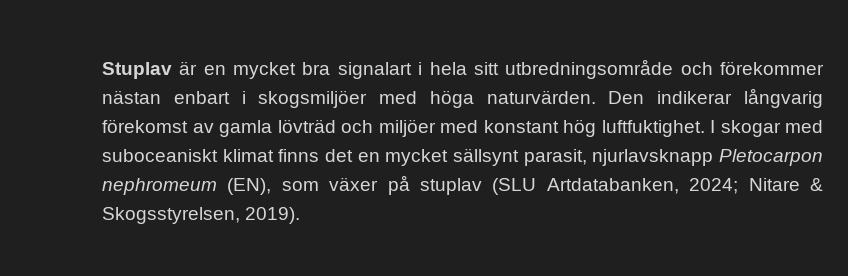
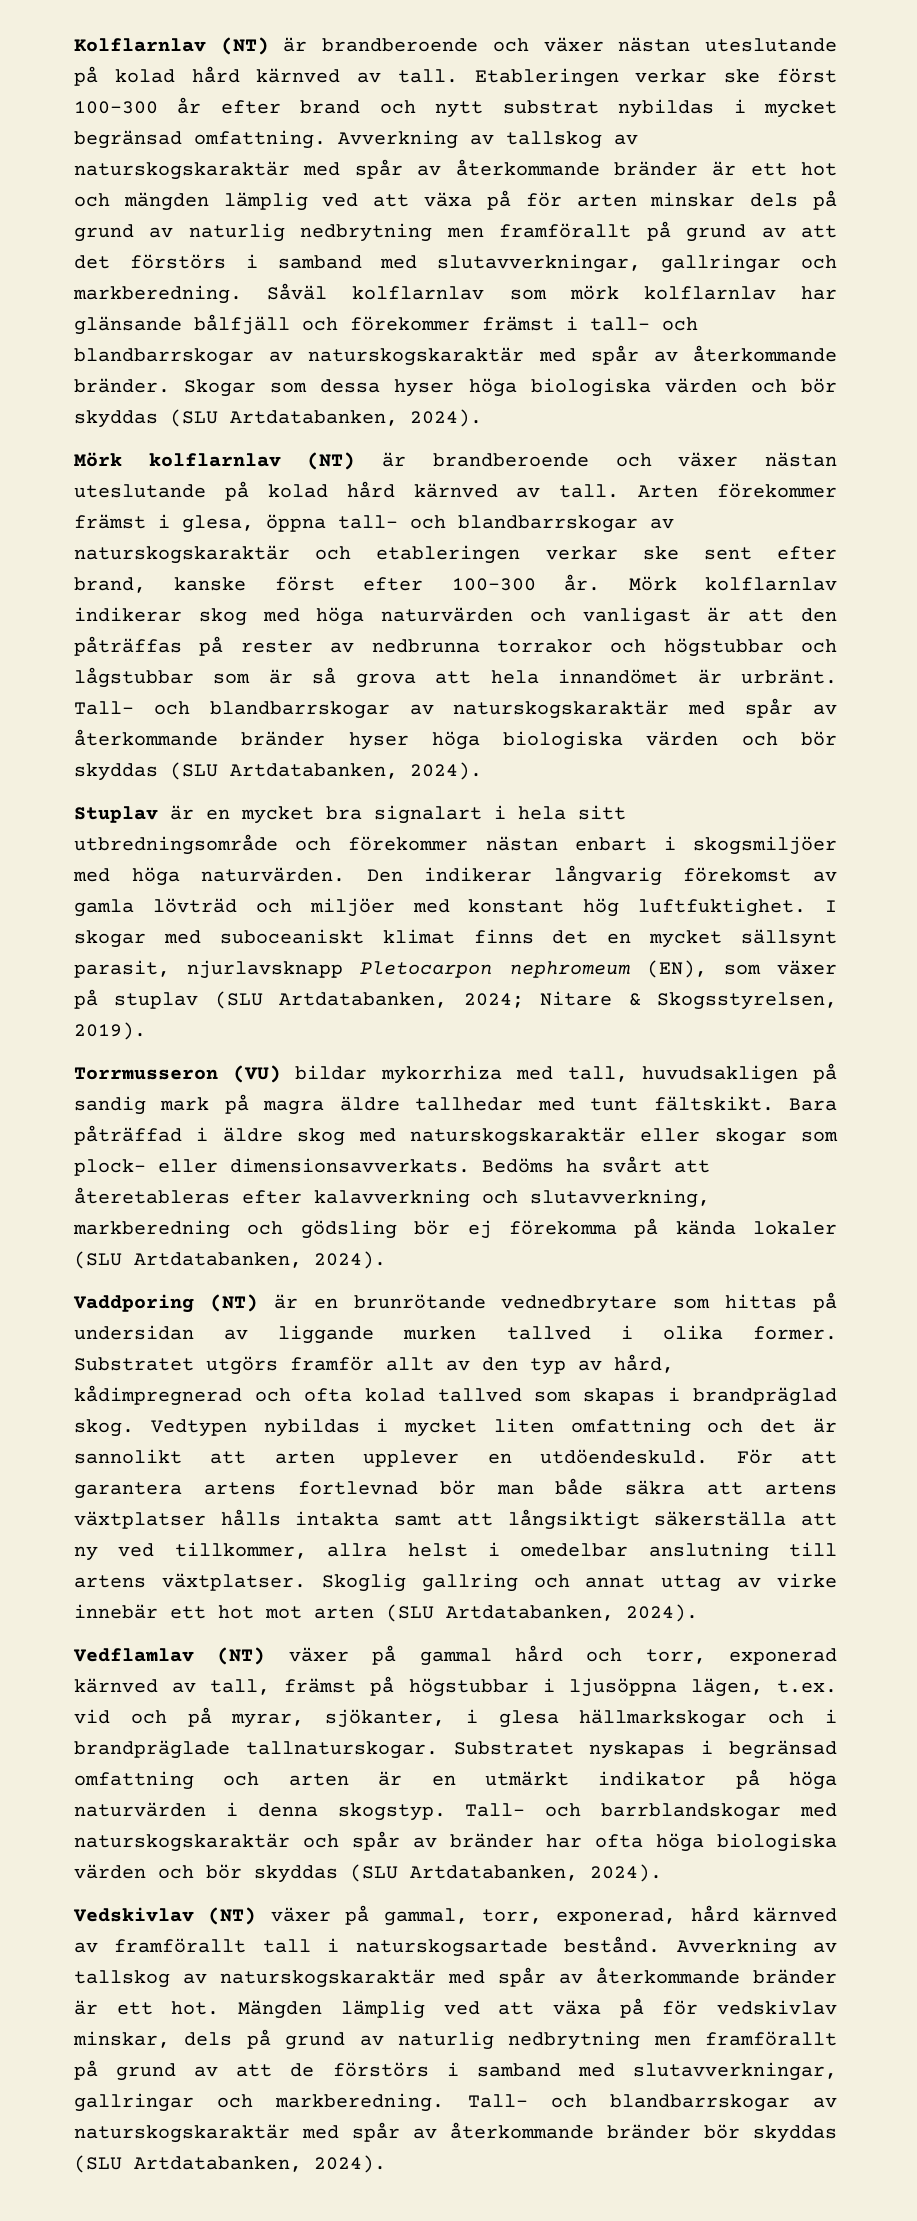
(102, 70) none -> [74,37,837,55] [74,66,838,87] [74,97,838,118] [74,130,638,149] [74,159,837,180] [74,190,838,211] [74,221,838,242] [74,254,837,273] [73,283,837,304] [74,314,698,335] [74,345,837,366] [74,378,837,397] [74,409,482,428] [74,452,837,470] [74,481,837,501] [74,514,674,533] [74,545,837,564] [74,574,838,593] [74,607,838,626] [74,636,837,657] [74,667,838,688] [74,698,837,719] [74,729,838,750] [74,762,482,781] Kolflarnlav (NT) är brandberoende och växer nästan uteslutande på kolad hård kärnved av tall. Etableringen verkar ske först 100–300 år efter brand och nytt substrat nybildas i mycket begränsad omfattning. Avverkning av tallskog av naturskogskaraktär med spår av återkommande bränder är ett hot och mängden lämplig ved att växa på för arten minskar dels på grund av naturlig nedbrytning men framförallt på grund av att det förstörs i samband med slutavverkningar, gallringar och markberedning. Såväl kolflarnlav som mörk kolflarnlav har glänsande bålfjäll och förekommer främst i tall- och blandbarrskogar av naturskogskaraktär med spår av återkommande bränder. Skogar som dessa hyser höga biologiska värden och bör skyddas (SLU Artdatabanken, 2024). // Mörk kolflarnlav (NT) är brandberoende och växer nästan uteslutande på kolad hård kärnved av tall. Arten förekommer främst i glesa, öppna tall- och blandbarrskogar av naturskogskaraktär och etableringen verkar ske sent efter brand, kanske först efter 100–300 år. Mörk kolflarnlav indikerar skog med höga naturvärden och vanligast är att den påträffas på rester av nedbrunna torrakor och högstubbar och lågstubbar som är så grova att hela innandömet är urbränt. Tall- och blandbarrskogar av naturskogskaraktär med spår av återkommande bränder hyser höga biologiska värden och bör skyddas (SLU Artdatabanken, 2024). //
(301, 215) none -> [74,1063,837,1084] [74,1094,838,1115] [74,1125,838,1146] [74,1156,710,1176] [74,1187,710,1208] [73,1218,837,1239] [74,1251,386,1269] [73,1292,837,1313] [74,1325,837,1344] [74,1354,674,1375] [74,1385,837,1406] [74,1418,838,1437] [74,1449,837,1467] [74,1478,837,1499] [74,1509,837,1530] [74,1542,837,1561] [74,1573,837,1592] [74,1604,698,1622] [73,1645,837,1666] [74,1676,837,1697] [74,1707,837,1728] [74,1740,837,1759] [74,1769,837,1790] [74,1802,837,1821] [74,1831,837,1852] [74,1864,662,1883] [73,1905,837,1926] [74,1936,838,1957] [74,1967,837,1988] [74,1998,838,2019] [73,2029,837,2050] [74,2060,837,2081] [74,2093,837,2112] [74,2122,837,2143] [74,2155,386,2173] // Torrmusseron (VU) bildar mykorrhiza med tall, huvudsakligen på sandig mark på magra äldre tallhedar med tunt fältskikt. Bara påträffad i äldre skog med naturskogskaraktär eller skogar som plock- eller dimensionsavverkats. Bedöms ha svårt att återetableras efter kalavverkning och slutavverkning, markberedning och gödsling bör ej förekomma på kända lokaler (SLU Artdatabanken, 2024). // Vaddporing (NT) är en brunrötande vednedbrytare som hittas på undersidan av liggande murken tallved i olika former. Substratet utgörs framför allt av den typ av hård, kådimpregnerad och ofta kolad tallved som skapas i brandpräglad skog. Vedtypen nybildas i mycket liten omfattning och det är sannolikt att arten upplever en utdöendeskuld. För att garantera artens fortlevnad bör man både säkra att artens växtplatser hålls intakta samt att långsiktigt säkerställa att ny ved tillkommer, allra helst i omedelbar anslutning till artens växtplatser. Skoglig gallring och annat uttag av virke innebär ett hot mot arten (SLU Artdatabanken, 2024). // Vedflamlav (NT) växer på gammal hård och torr, exponerad kärnved av tall, främst på högstubbar i ljusöppna lägen, t.ex. vid och på myrar, sjökanter, i glesa hällmarkskogar och i brandpräglade tallnaturskogar. Substratet nyskapas i begränsad omfattning och arten är en utmärkt indikator på höga naturvärden i denna skogstyp. Tall- och barrblandskogar med naturskogskaraktär och spår av bränder har ofta höga biologiska värden och bör skyddas (SLU Artdatabanken, 2024). // Vedskivlav (NT) växer på gammal, torr, exponerad, hård kärnved av framförallt tall i naturskogsartade bestånd. Avverkning av tallskog av naturskogskaraktär med spår av återkommande bränder är ett hot. Mängden lämplig ved att växa på för vedskivlav minskar, dels på grund av naturlig nedbrytning men framförallt på grund av att de förstörs i samband med slutavverkningar, gallringar och markberedning. Tall- och blandbarrskogar av naturskogskaraktär med spår av återkommande bränder bör skyddas (SLU Artdatabanken, 2024).

